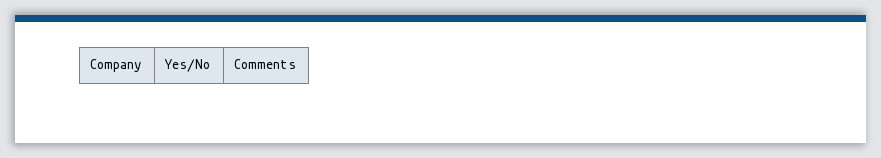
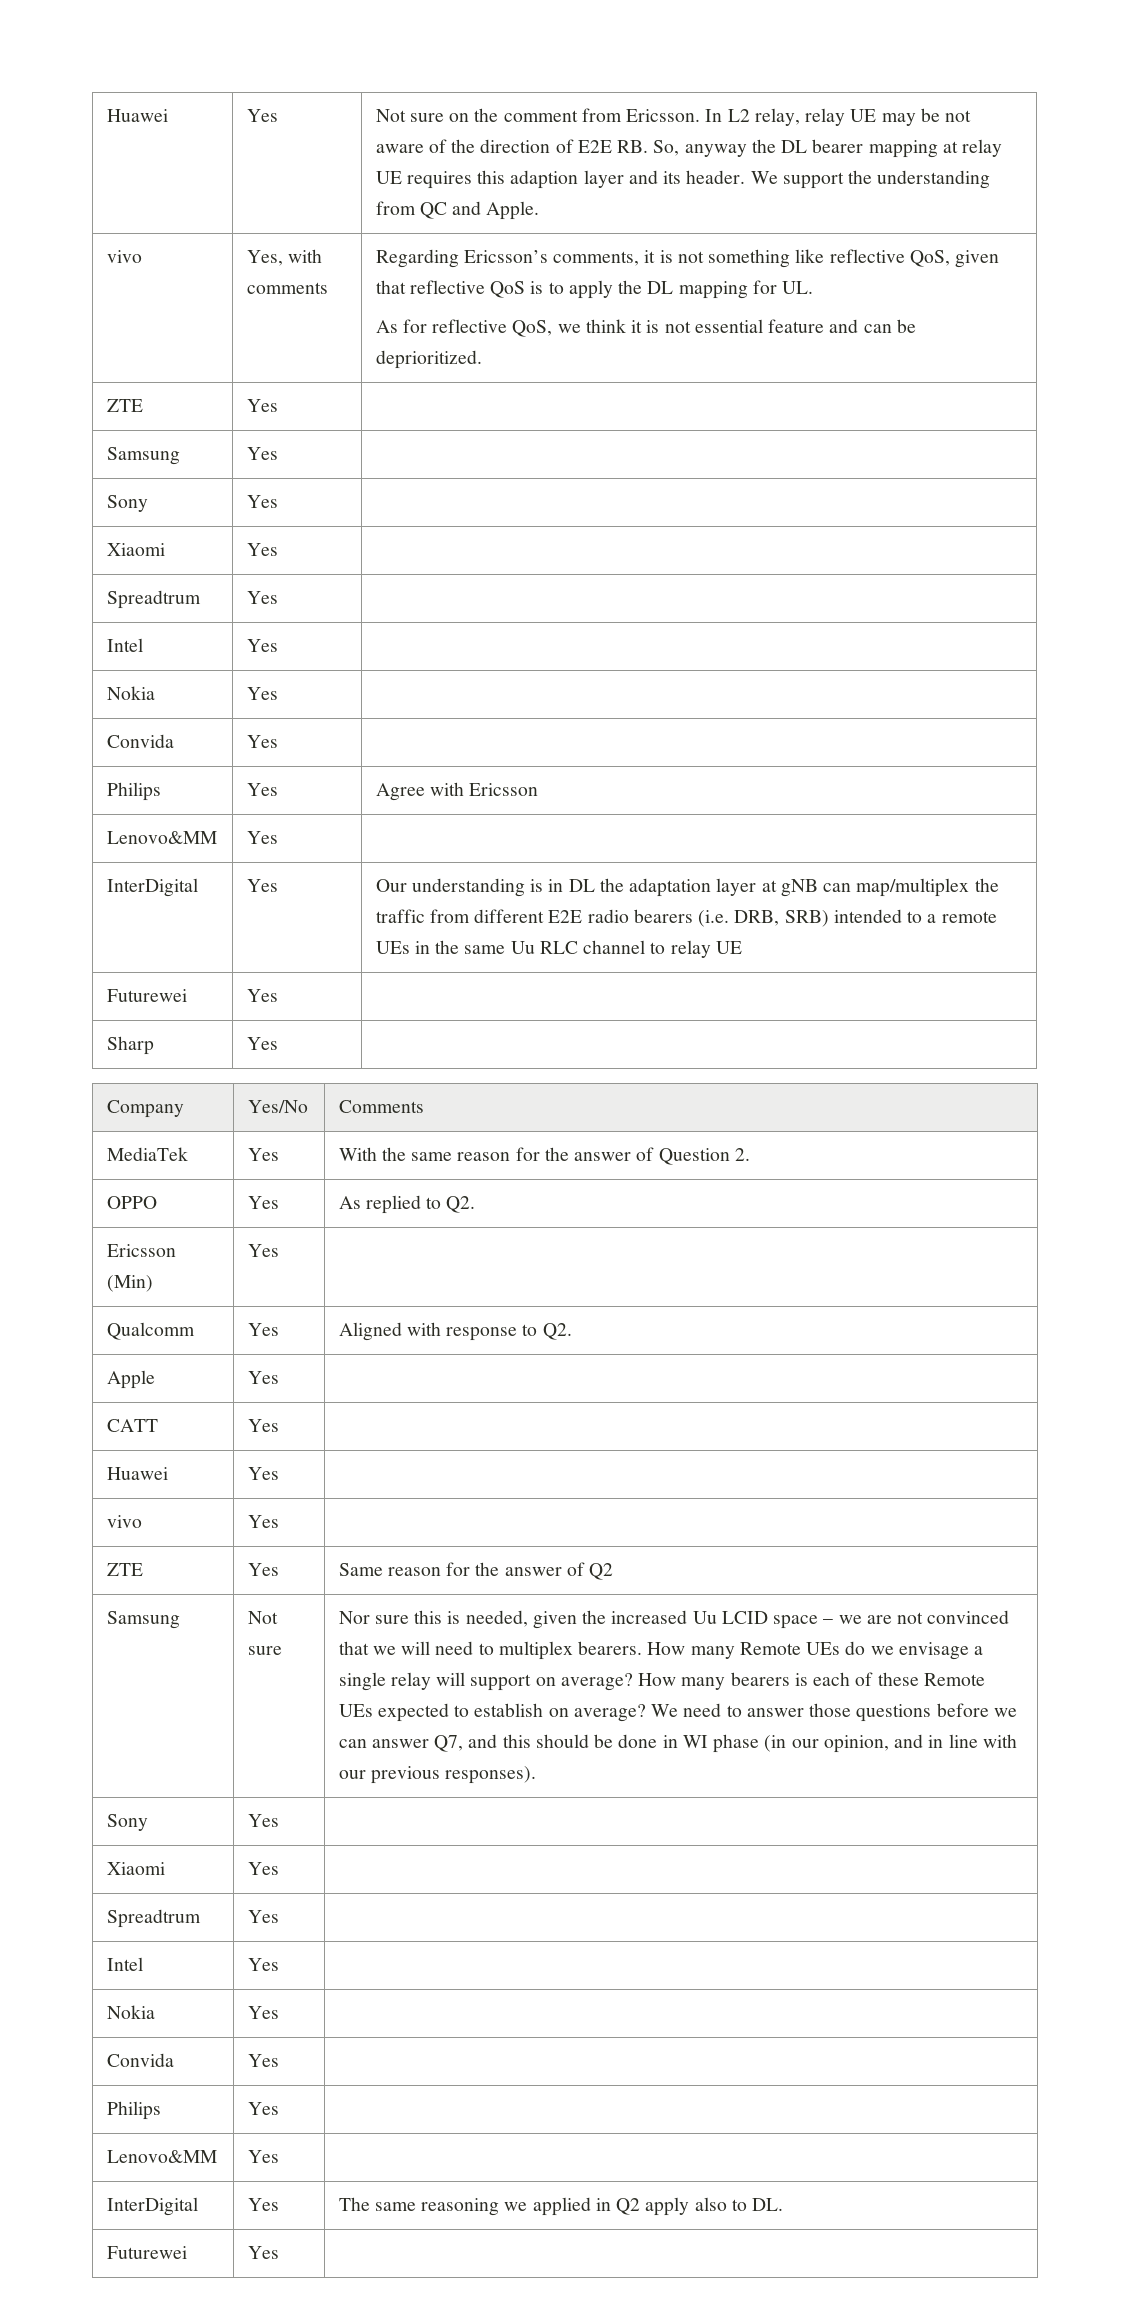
[90,59,143,72] [164,59,211,72] [234,59,297,69] Company | Yes/No | Comments -> [106,109,168,122] [246,109,278,122] [375,108,972,126] [375,139,1003,158] [375,170,991,189] [375,201,540,220] [106,250,142,263] [246,249,322,266] [246,282,328,294] [375,249,1000,268] [375,280,814,299] [375,319,916,337] [375,350,482,369] [106,399,143,412] [246,399,278,412] [106,447,180,465] [246,447,278,460] [106,495,148,512] [246,495,278,508] [106,543,165,556] [246,543,278,556] [106,590,201,609] [246,591,278,604] [106,638,143,652] [246,639,278,652] [106,686,155,700] [246,687,278,700] [106,734,174,748] [246,735,278,748] [106,782,161,801] [246,783,278,796] [375,782,539,801] [106,831,217,844] [246,831,278,844] [106,878,198,897] [246,879,278,892] [375,878,999,897] [375,909,997,927] [375,940,742,958] [106,989,187,1002] [246,989,278,1002] [106,1036,154,1055] [246,1037,278,1050] [106,1100,184,1118] [247,1100,308,1113] [338,1100,424,1113] [106,1147,188,1161] [247,1148,279,1161] [338,1147,750,1165] [106,1196,157,1209] [247,1196,279,1209] [338,1195,476,1214] [106,1244,176,1257] [106,1275,153,1292] [247,1244,279,1257] [106,1322,195,1340] [247,1323,279,1336] [338,1322,572,1341] [106,1370,155,1389] [247,1371,279,1384] [106,1419,158,1432] [247,1419,279,1432] [106,1467,168,1480] [247,1467,279,1480] [106,1515,142,1528] [247,1515,279,1528] [106,1563,143,1576] [247,1563,279,1576] [338,1562,614,1580] [106,1611,180,1629] [247,1611,278,1624] [247,1646,282,1655] [338,1610,1010,1629] [338,1641,984,1660] [338,1672,985,1691] [338,1703,1017,1722] [338,1734,1018,1753] [338,1766,537,1784] [106,1814,148,1831] [247,1814,279,1827] [106,1862,165,1875] [247,1862,279,1875] [106,1909,201,1928] [247,1910,279,1923] [106,1957,143,1971] [247,1958,279,1971] [106,2005,155,2019] [247,2006,279,2019] [106,2053,174,2067] [247,2054,279,2067] [106,2101,161,2120] [247,2102,279,2115] [106,2150,217,2163] [247,2150,279,2163] [106,2197,198,2216] [247,2198,279,2211] [338,2197,784,2216] [106,2246,187,2259] [247,2246,279,2259] Huawei | Yes | Not sure on the comment from Ericsson. In L2 relay, relay UE may be not aware of the direction of E2E RB. So, anyway the DL bearer mapping at relay UE requires this adaption layer and its header. We support the understanding from QC and Apple. // vivo | Yes, with comments | Regarding Ericsson’s comments, it is not something like reflective QoS, given that reflective QoS is to apply the DL mapping for UL. // As for reflective QoS, we think it is not essential feature and can be deprioritized. // ZTE | Yes | // Samsung | Yes | // Sony | Yes | // Xiaomi | Yes | // Spreadtrum | Yes | // Intel | Yes | // Nokia | Yes | // Convida | Yes | // Philips | Yes | Agree with Ericsson // Lenovo&MM | Yes | // InterDigital | Yes | Our understanding is in DL the adaptation layer at gNB can map/multiplex the traffic from different E2E radio bearers (i.e. DRB, SRB) intended to a remote UEs in the same Uu RLC channel to relay UE // Futurewei | Yes | // Sharp | Yes | // Company | Yes/No | Comments // MediaTek | Yes | With the same reason for the answer of Question 2. // OPPO | Yes | As replied to Q2. // Ericsson (Min) | Yes | // Qualcomm | Yes | Aligned with response to Q2. // Apple | Yes | // CATT | Yes | // Huawei | Yes | // vivo | Yes | // ZTE | Yes | Same reason for the answer of Q2 // Samsung | Not sure | Nor sure this is needed, given the increased Uu LCID space – we are not convinced that we will need to multiplex bearers. How many Remote UEs do we envisage a single relay will support on average? How many bearers is each of these Remote UEs expected to establish on average? We need to answer those questions before we can answer Q7, and this should be done in WI phase (in our opinion, and in line with our previous responses). // Sony | Yes | // Xiaomi | Yes | // Spreadtrum | Yes | // Intel | Yes | // Nokia | Yes | // Convida | Yes | // Philips | Yes | // Lenovo&MM | Yes | // InterDigital | Yes | The same reasoning we applied in Q2 apply also to DL. // Futurewei | Yes |

